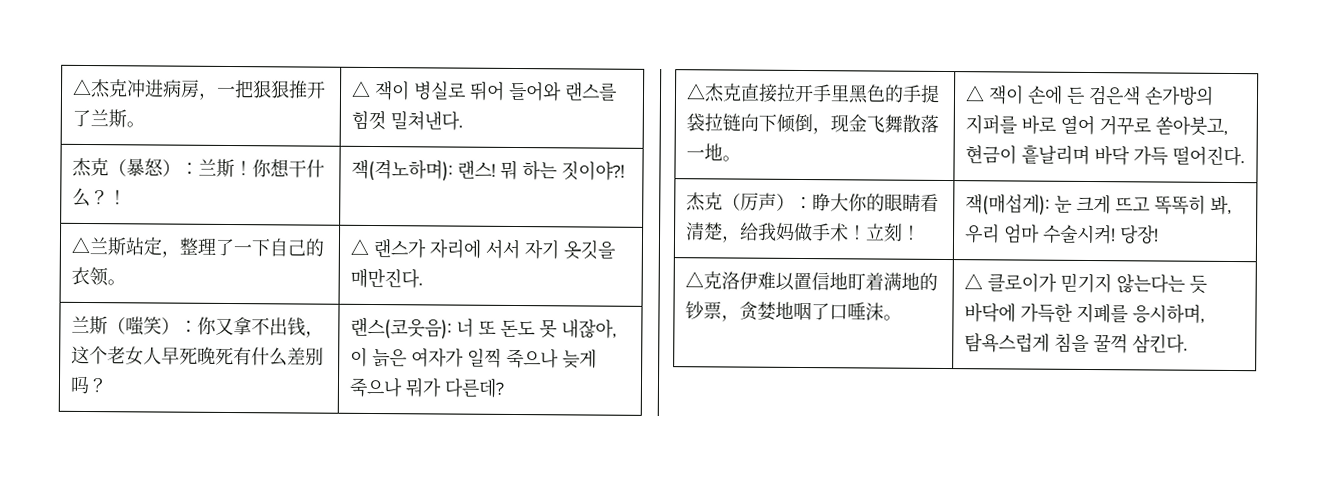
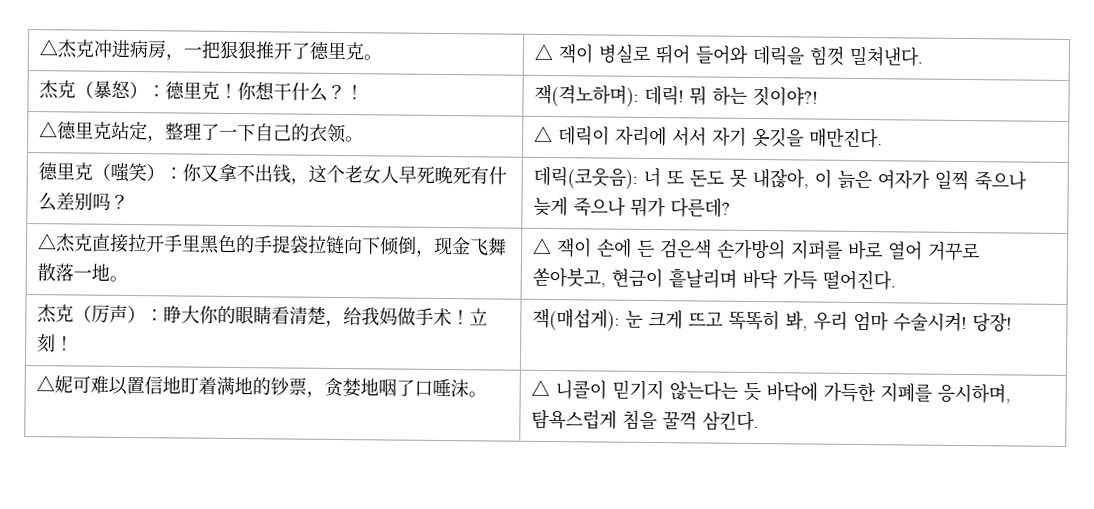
[90,109,128,128] 兰斯 -> [308,41,365,61] 德里克
[564,82,618,101] 랜스를 -> [751,45,805,66] 데릭을
[198,158,236,178] 兰斯 -> [164,81,220,100] 德里克
[457,160,497,179] 랜스! -> [643,85,684,106] 데릭!
[89,237,128,256] 兰斯 -> [56,121,112,140] 德里克
[373,239,427,259] 랜스가 -> [557,126,610,146] 데릭이
[71,315,109,335] 兰斯 -> [37,162,93,181] 德里克
[350,317,453,340] 랜스(코웃음): -> [532,166,638,189] 데릭(코웃음):
[703,271,759,290] 克洛伊 -> [53,375,91,394] 妮可
[987,273,1058,293] 클로이가 -> [554,380,607,400] 니콜이

